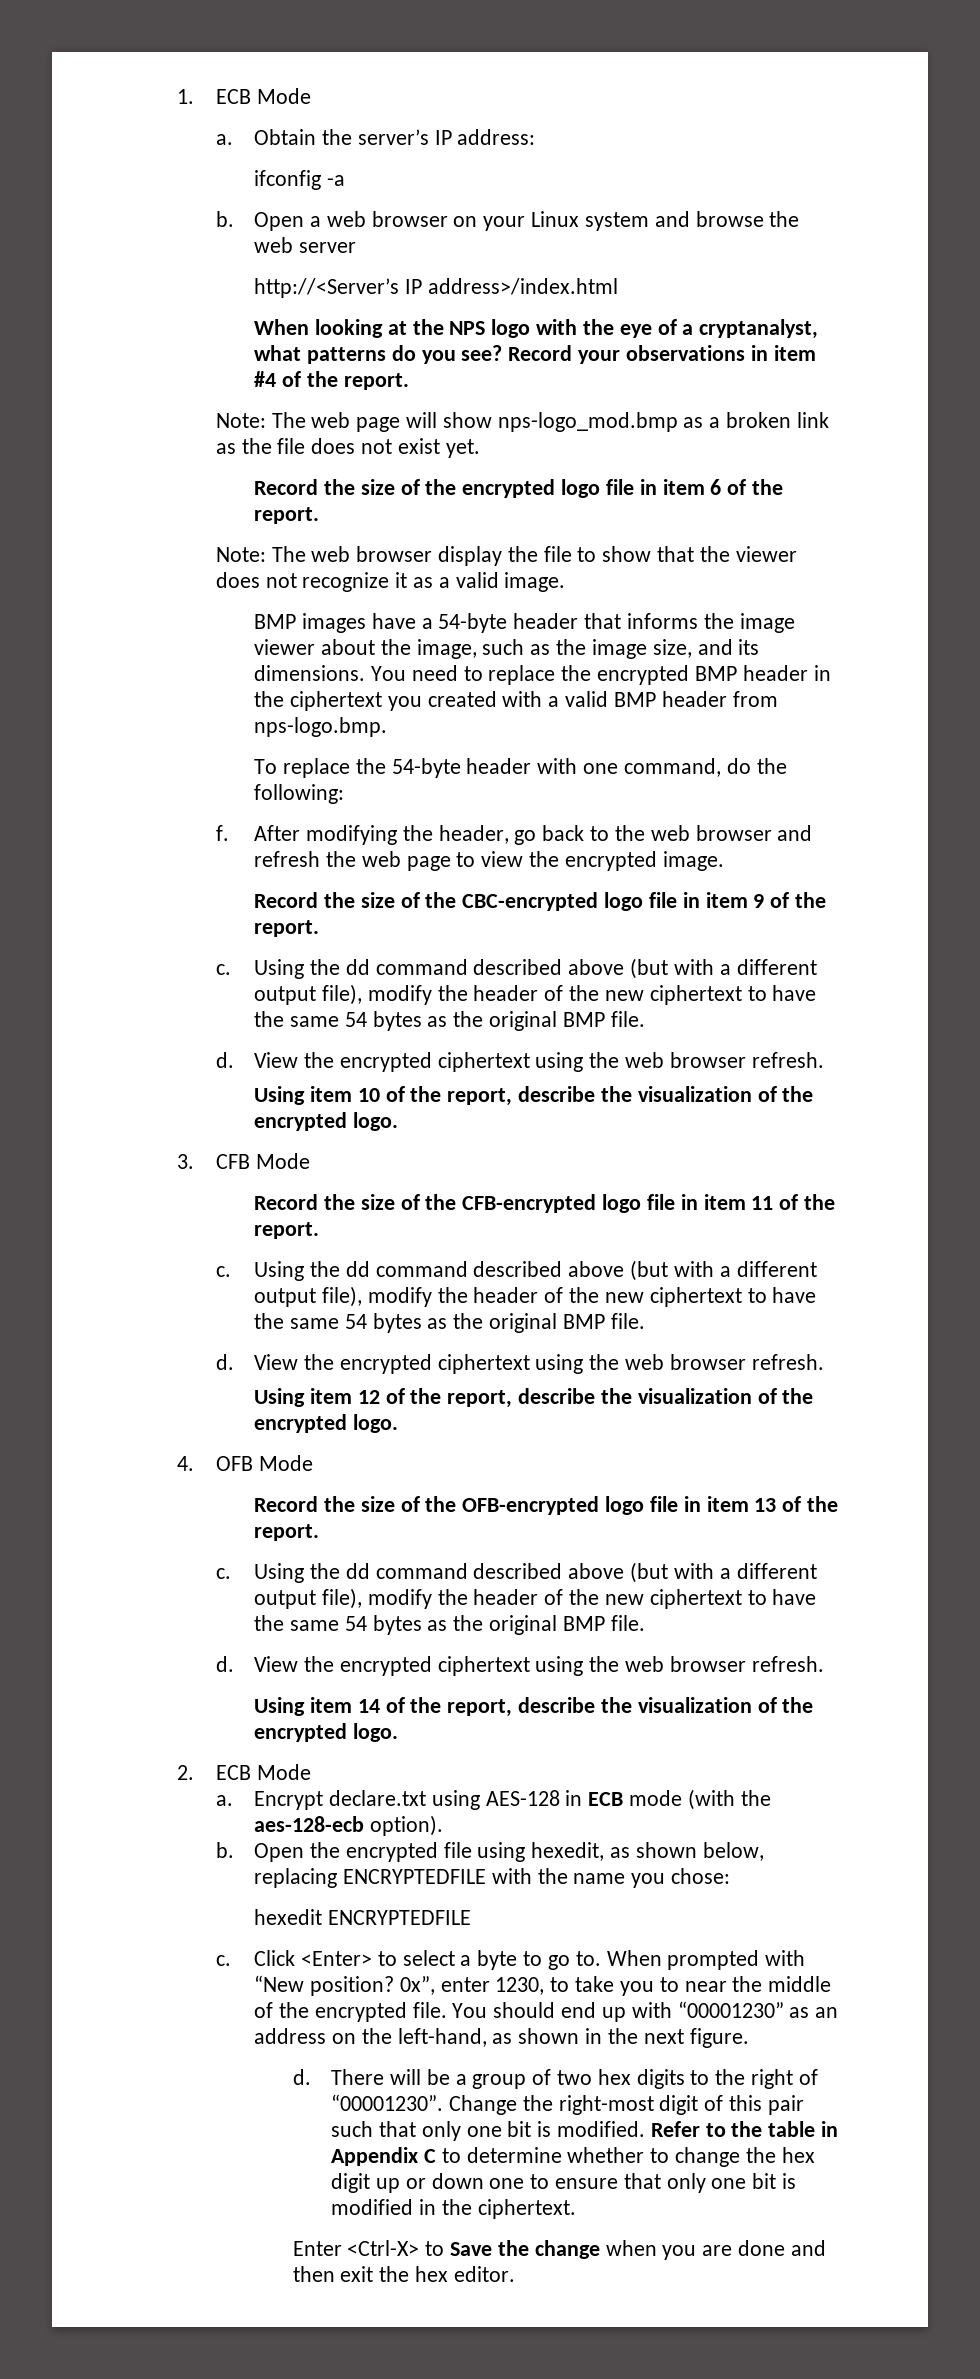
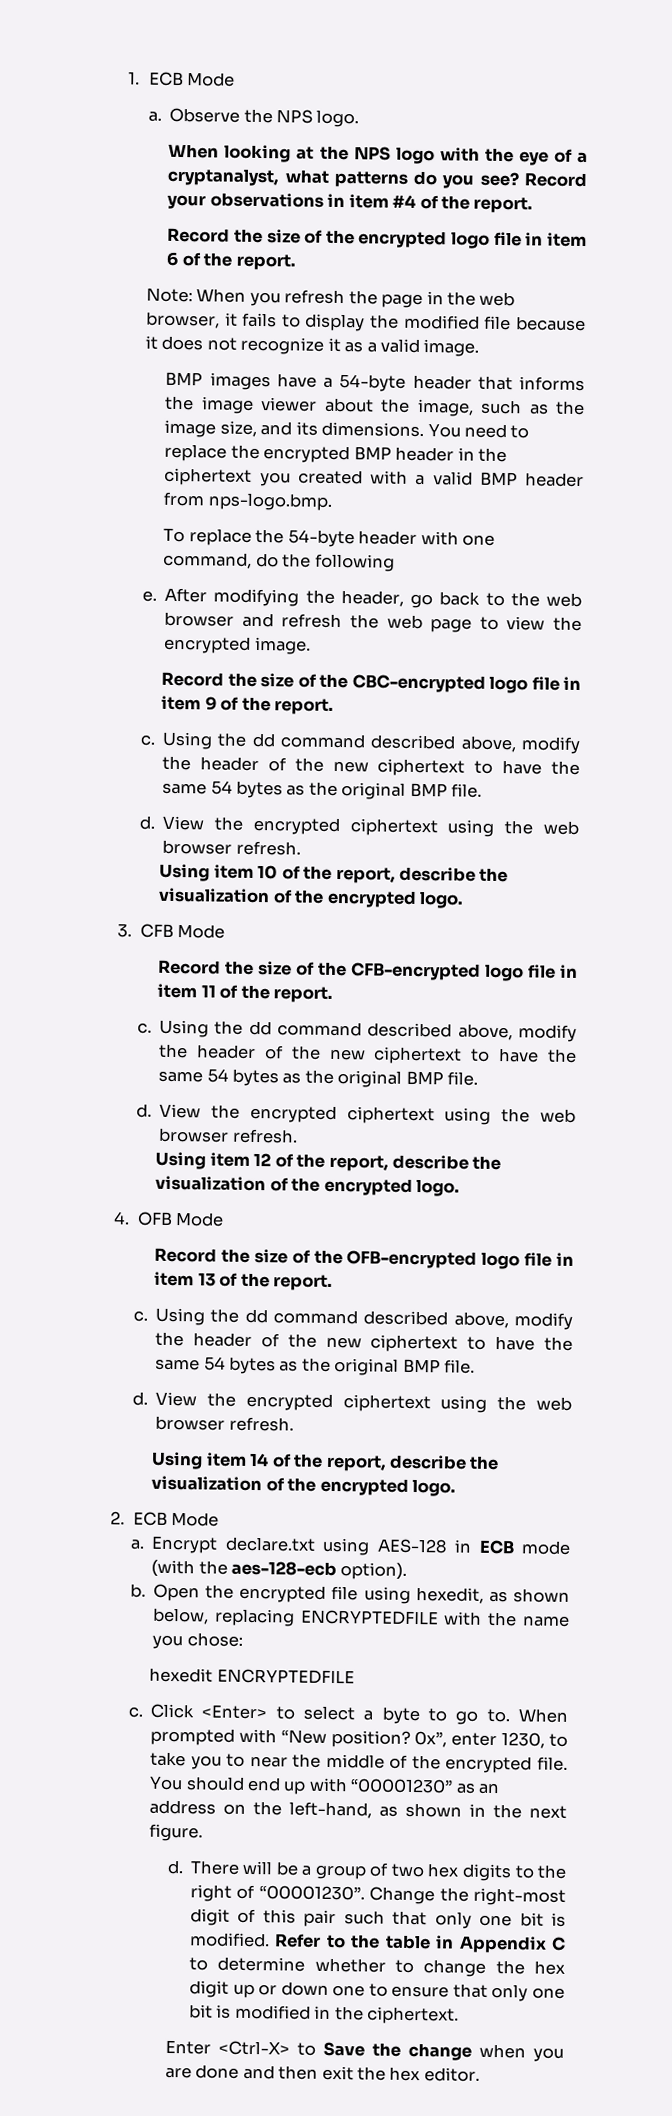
[254,129,536,145] [254,170,346,190] [215,211,800,231] [254,237,357,253] [254,278,618,298] Obtain the server’s IP address: // ifconfig -a // b. Open a web browser on your Linux system and browse the web server // http://<Server’s IP address>/index.html -> [169,107,360,128] Observe the NPS logo.
[215,412,829,432] [215,438,480,458] // Note: The web page will show nps-logo_mod.bmp as a broken link as the file does not exist yet. -> (534, 205) none
[271,546,797,566] The web browser display the file to show that the viewer -> [196,288,516,309] [145,311,586,332] [144,335,158,350] When you refresh the page in the web browser, it fails to display the modified file because it
[254,784,345,804] [215,825,229,841] following: // f. -> [314,553,395,572] [141,590,157,602] following // e.
[568,958,817,979] [254,984,363,1005] above (but with a different output file), -> [460,735,517,753] above,
[568,1260,817,1281] [254,1286,363,1307] above (but with a different output file), -> [457,1023,513,1041] above,
[568,1562,817,1583] [254,1588,363,1609] above (but with a different output file), -> [453,1311,509,1329] above,

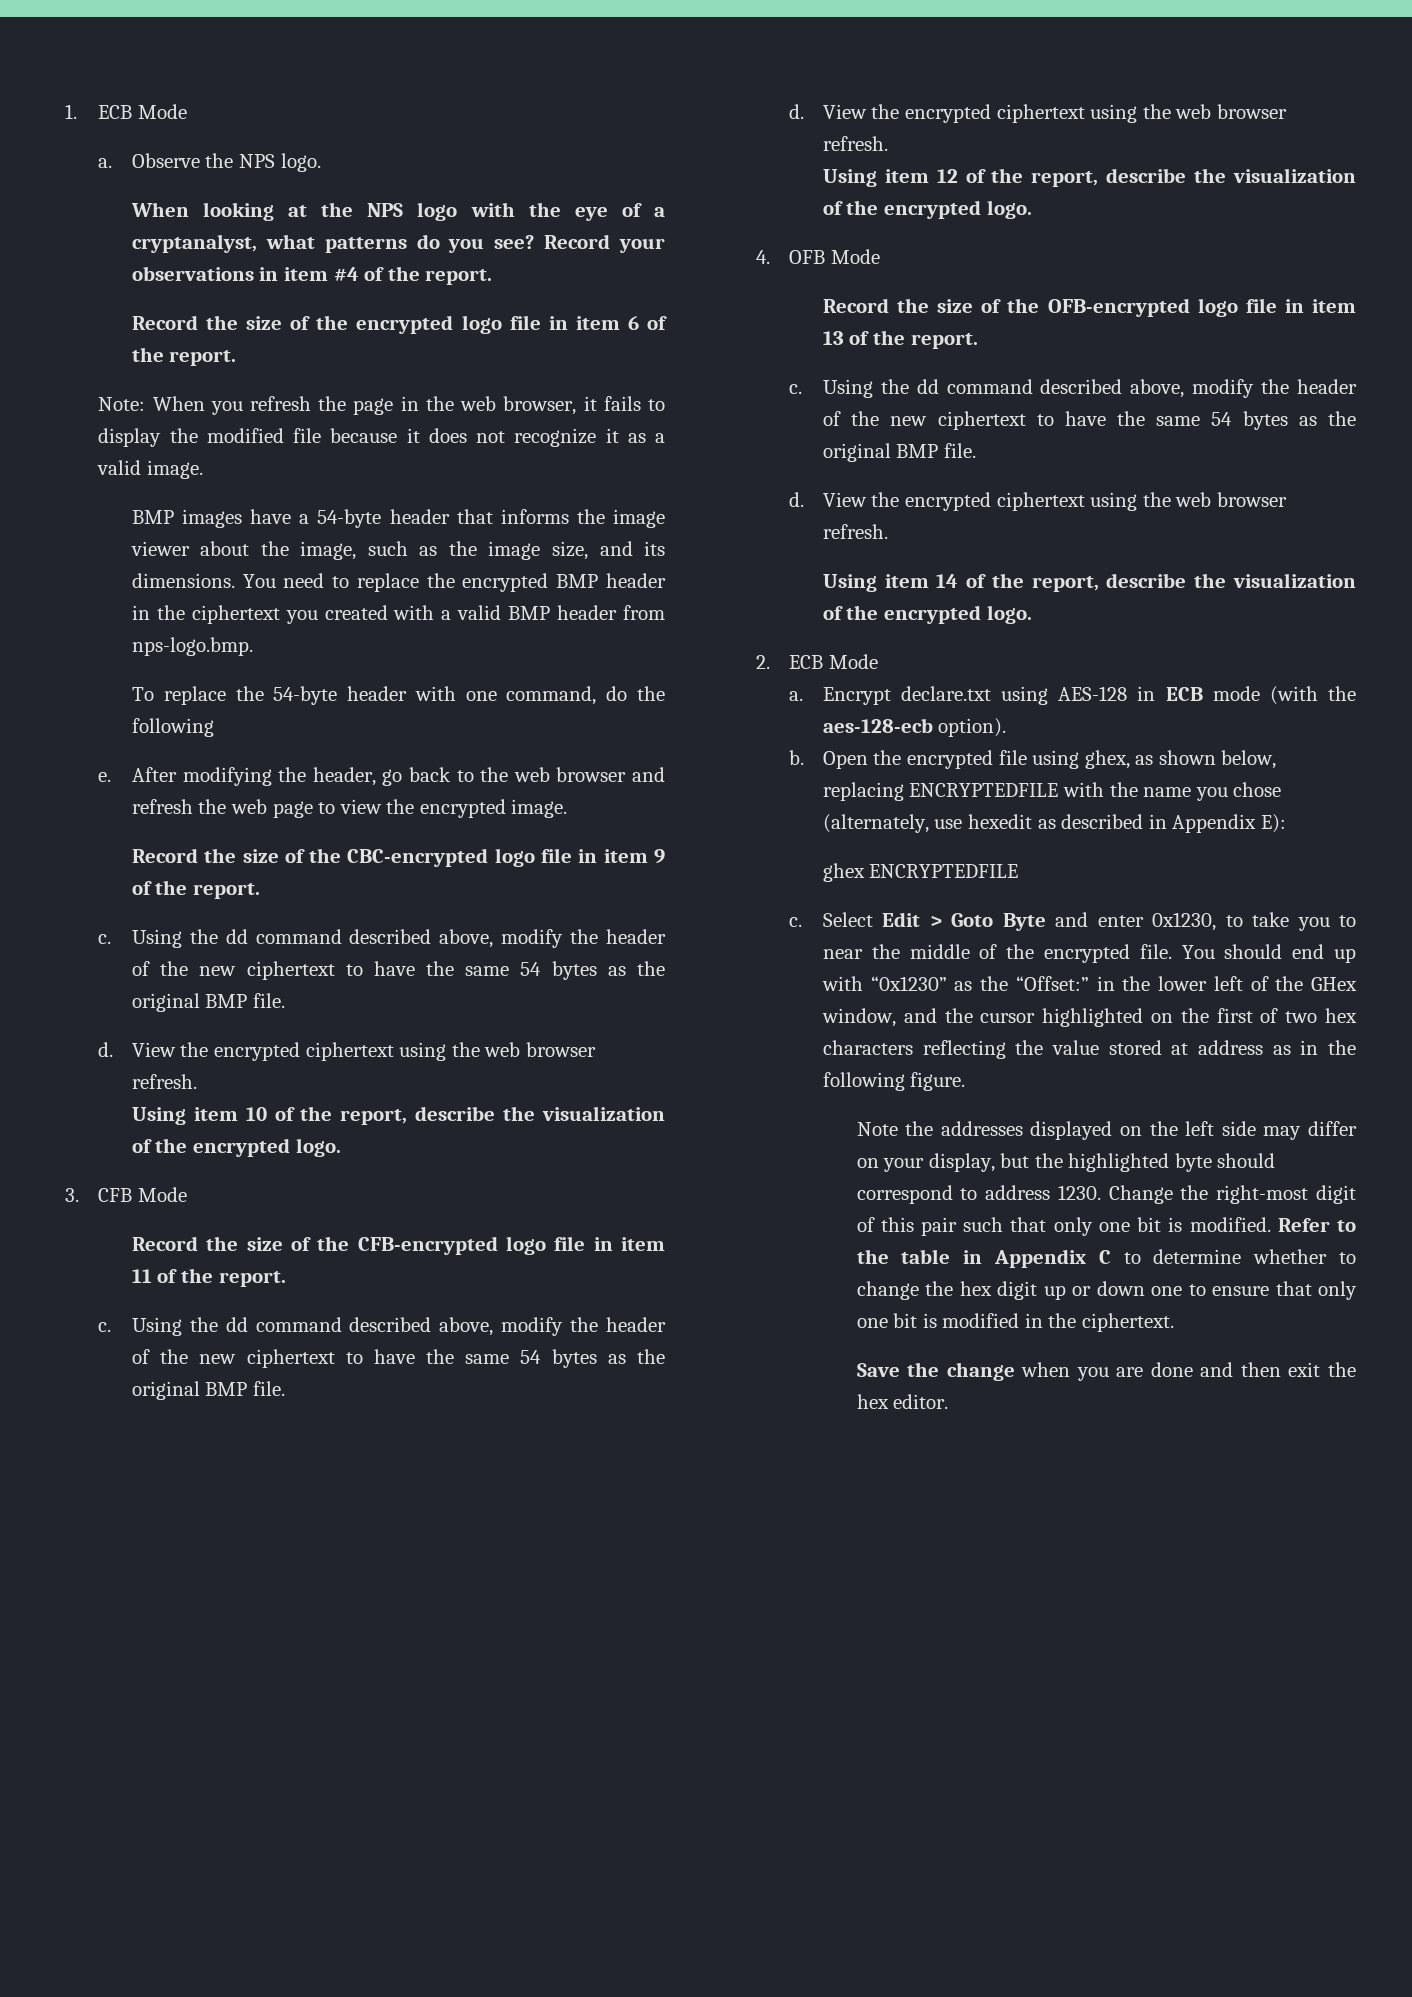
[415,1587,484,1604] hexedit, -> [1084,750,1130,769] ghex,
[186,1632,243,1647] [149,1667,355,1685] [127,1703,568,1725] [150,1727,546,1749] chose: // hexedit ENCRYPTEDFILE // c. Click <Enter> to select a byte to go to. When prompted with “New position? 0x”, enter 1230, -> [1233,782,1282,797] [822,814,1286,833] [822,863,1019,882] [789,912,1217,931] chose (alternately, use hexedit as described in Appendix E): // ghex ENCRYPTEDFILE // c. Select Edit > Goto Byte and enter 0x1230,
[350,1778,501,1795] [149,1799,567,1819] [149,1823,204,1842] [166,1859,567,1882] [189,1884,365,1902] “00001230” as an address on the left-hand, as shown in the next figure. // d. There will be a group of two hex digits to the right of “00001230”. -> [870,976,1357,991] [821,1008,1358,1027] [822,1040,1356,1059] [822,1072,966,1091] [856,1121,1357,1140] [856,1153,1276,1172] [856,1185,1101,1204] “0x1230” as the “Offset:” in the lower left of the GHex window, and the cursor highlighted on the first of two hex characters reflecting the value stored at address as in the following figure. // Note the addresses displayed on the left side may differ on your display, but the highlighted byte should correspond to address 1230.
[164,2039,316,2056] Enter <Ctrl-X> to -> (1174, 1322) none

